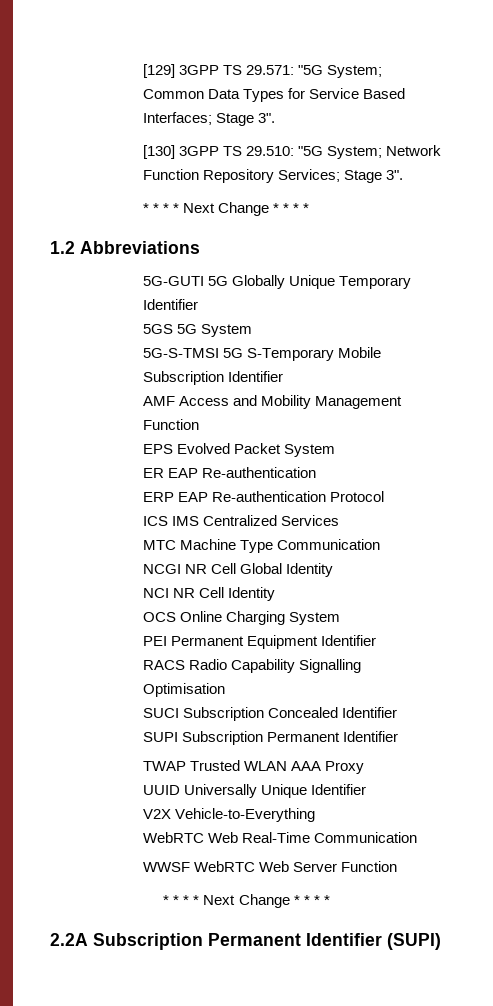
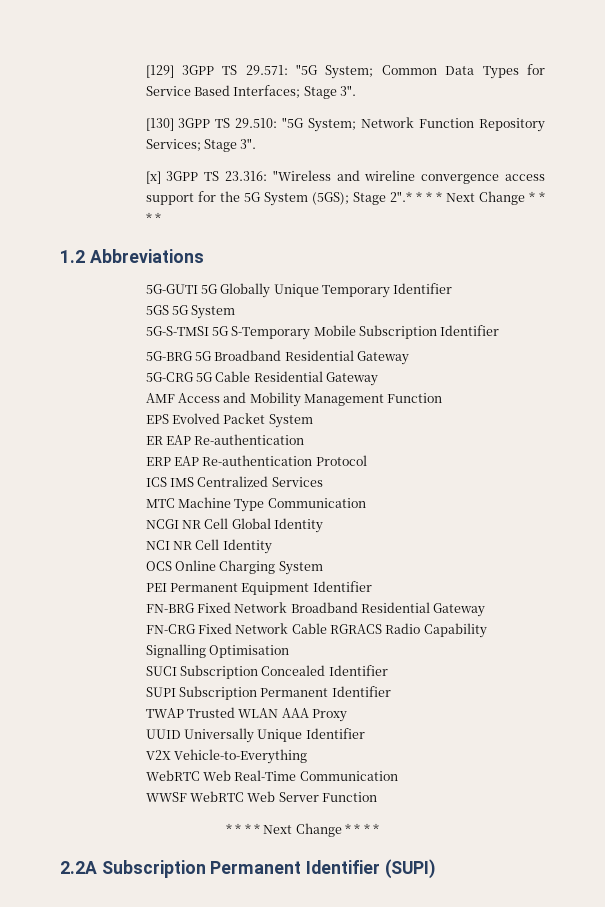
[142,203,149,213] * -> [145,170,545,184] [145,191,412,206] [x] 3GPP TS 23.316: "Wireless and wireline convergence access support for the 5G System (5GS); Stage 2".*
(283, 376) none -> [145,350,410,365] [145,371,379,386] // 5G-BRG 5G Broadband Residential Gateway // 5G-CRG 5G Cable Residential Gateway
[142,660,185,670] RACS -> [145,602,486,617] [145,623,383,634] FN-BRG Fixed Network Broadband Residential Gateway // FN-CRG Fixed Network Cable RGRACS

